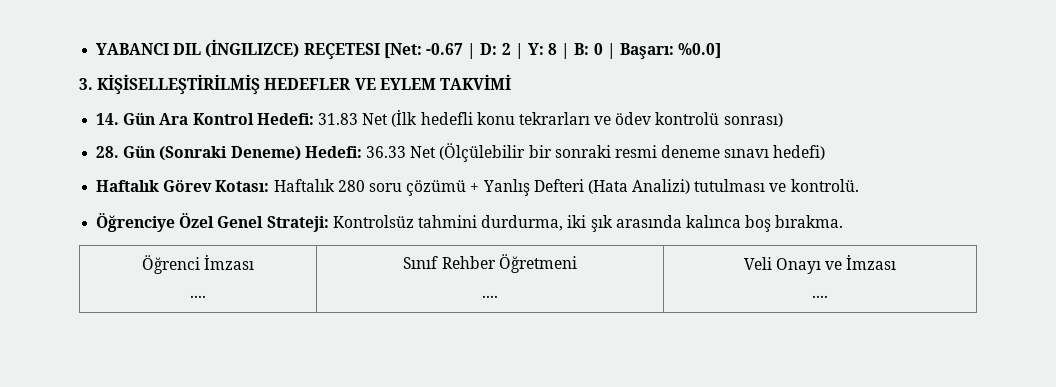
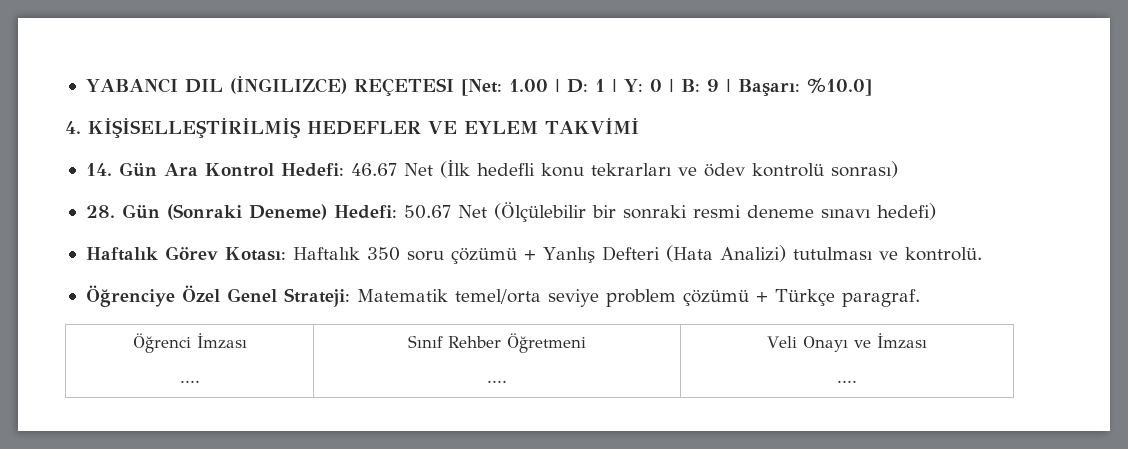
[425,43,463,55] -0.67 -> [508,79,548,92] 1.00
[501,43,511,55] 2 -> [594,79,605,92] 1
[548,43,558,55] 8 -> [649,79,662,92] 0
[593,43,603,55] 0 -> [706,79,719,92] 9
[678,43,722,59] [79,78,93,90] %0.0] // 3. -> [806,78,872,96] [65,121,81,134] %10.0] // 4.
[317,113,358,125] 31.83 -> [350,163,397,176] 46.67
[365,146,406,158] 36.33 -> [403,205,451,219] 50.67
[337,180,365,192] 280 -> [366,247,400,261] 350
[332,215,844,232] Kontrolsüz tahmini durdurma, iki şık arasında kalınca boş bırakma. -> [356,289,920,307] Matematik temel/orta seviye problem çözümü + Türkçe paragraf.

